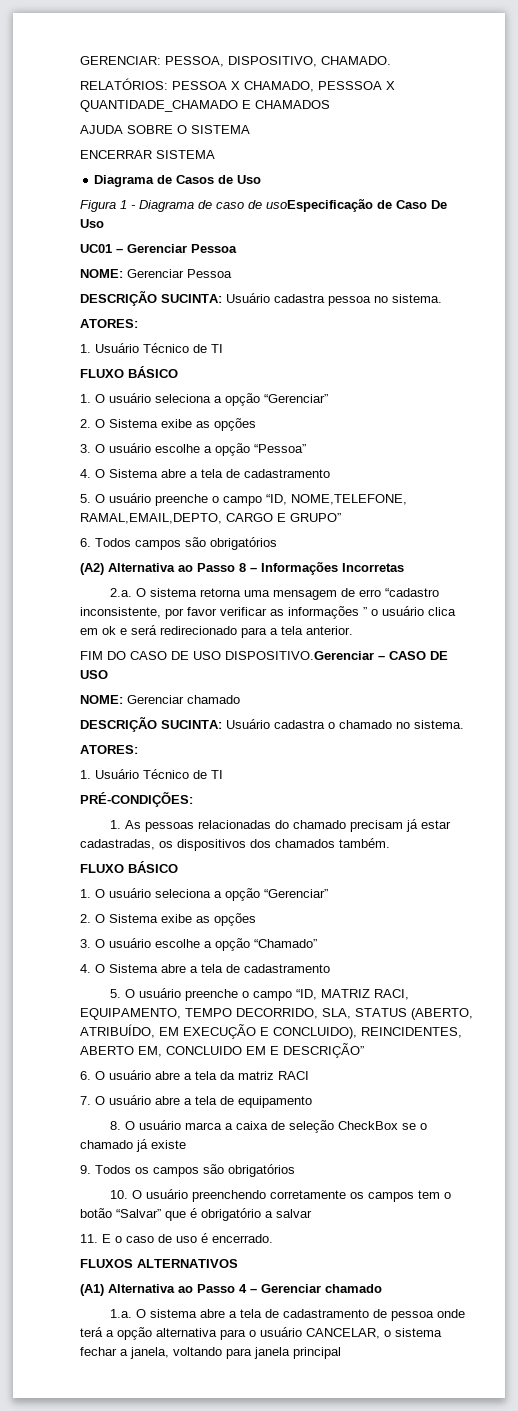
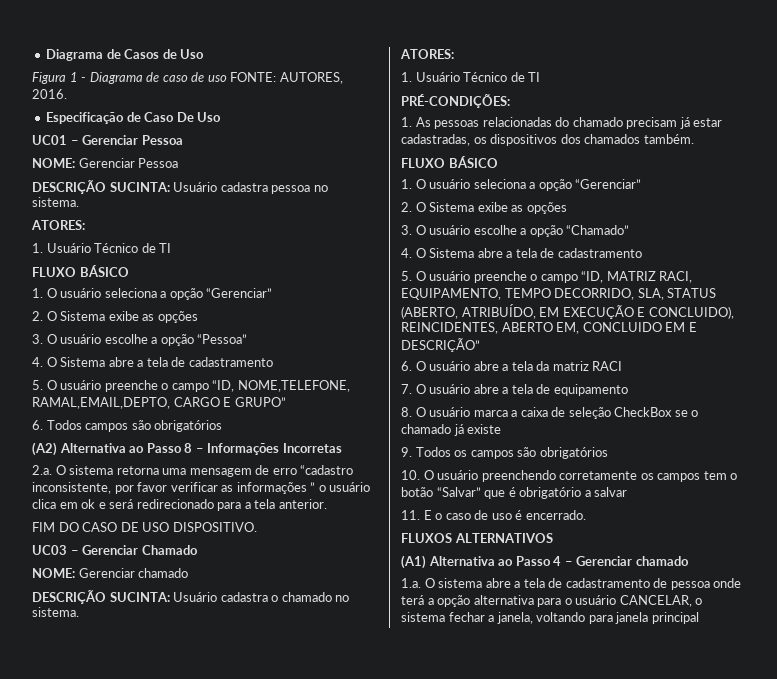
[80,56,391,67] [80,78,395,92] [80,100,330,112] [80,125,250,134] [80,150,215,159] GERENCIAR: PESSOA, DISPOSITIVO, CHAMADO. // RELATÓRIOS: PESSOA X CHAMADO, PESSSOA X QUANTIDADE_CHAMADO E CHAMADOS // AJUDA SOBRE O SISTEMA // ENCERRAR SISTEMA // -> (46, 55) none
[266,199,373,212] usoEspecificação -> [207,72,343,84] [32,89,67,99] [46,112,125,124] uso FONTE: AUTORES, 2016. // Especificação
[225,651,448,660] [80,670,108,679] DISPOSITIVO.Gerenciar – CASO DE USO -> [172,522,257,532] [32,545,198,555] DISPOSITIVO. // UC03 – Gerenciar Chamado

